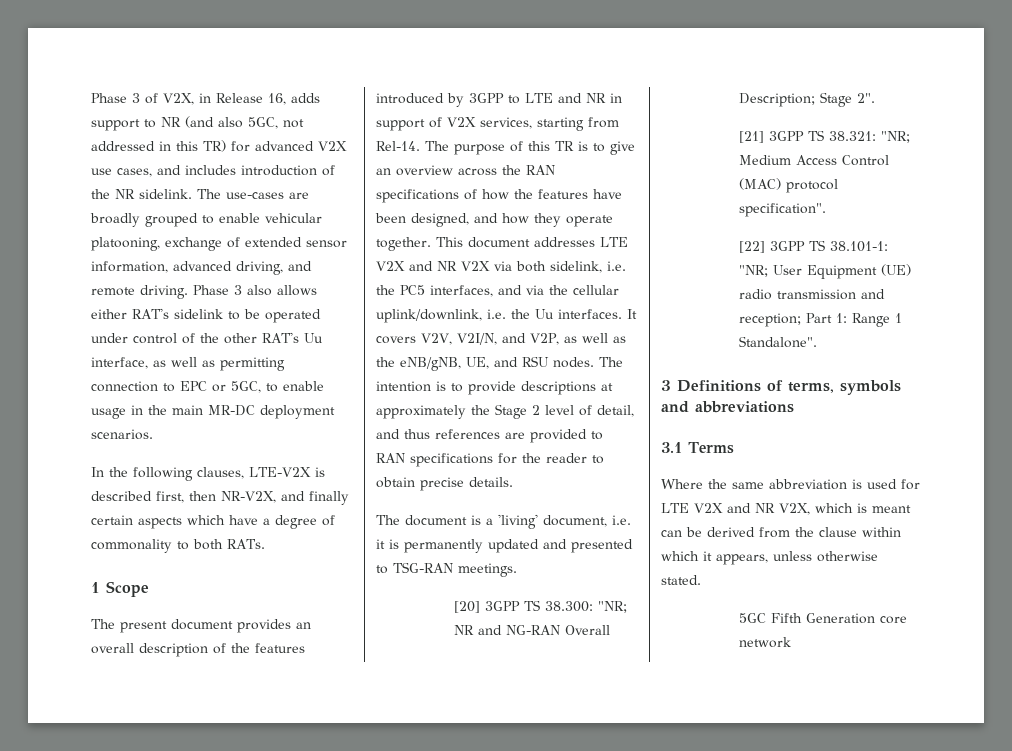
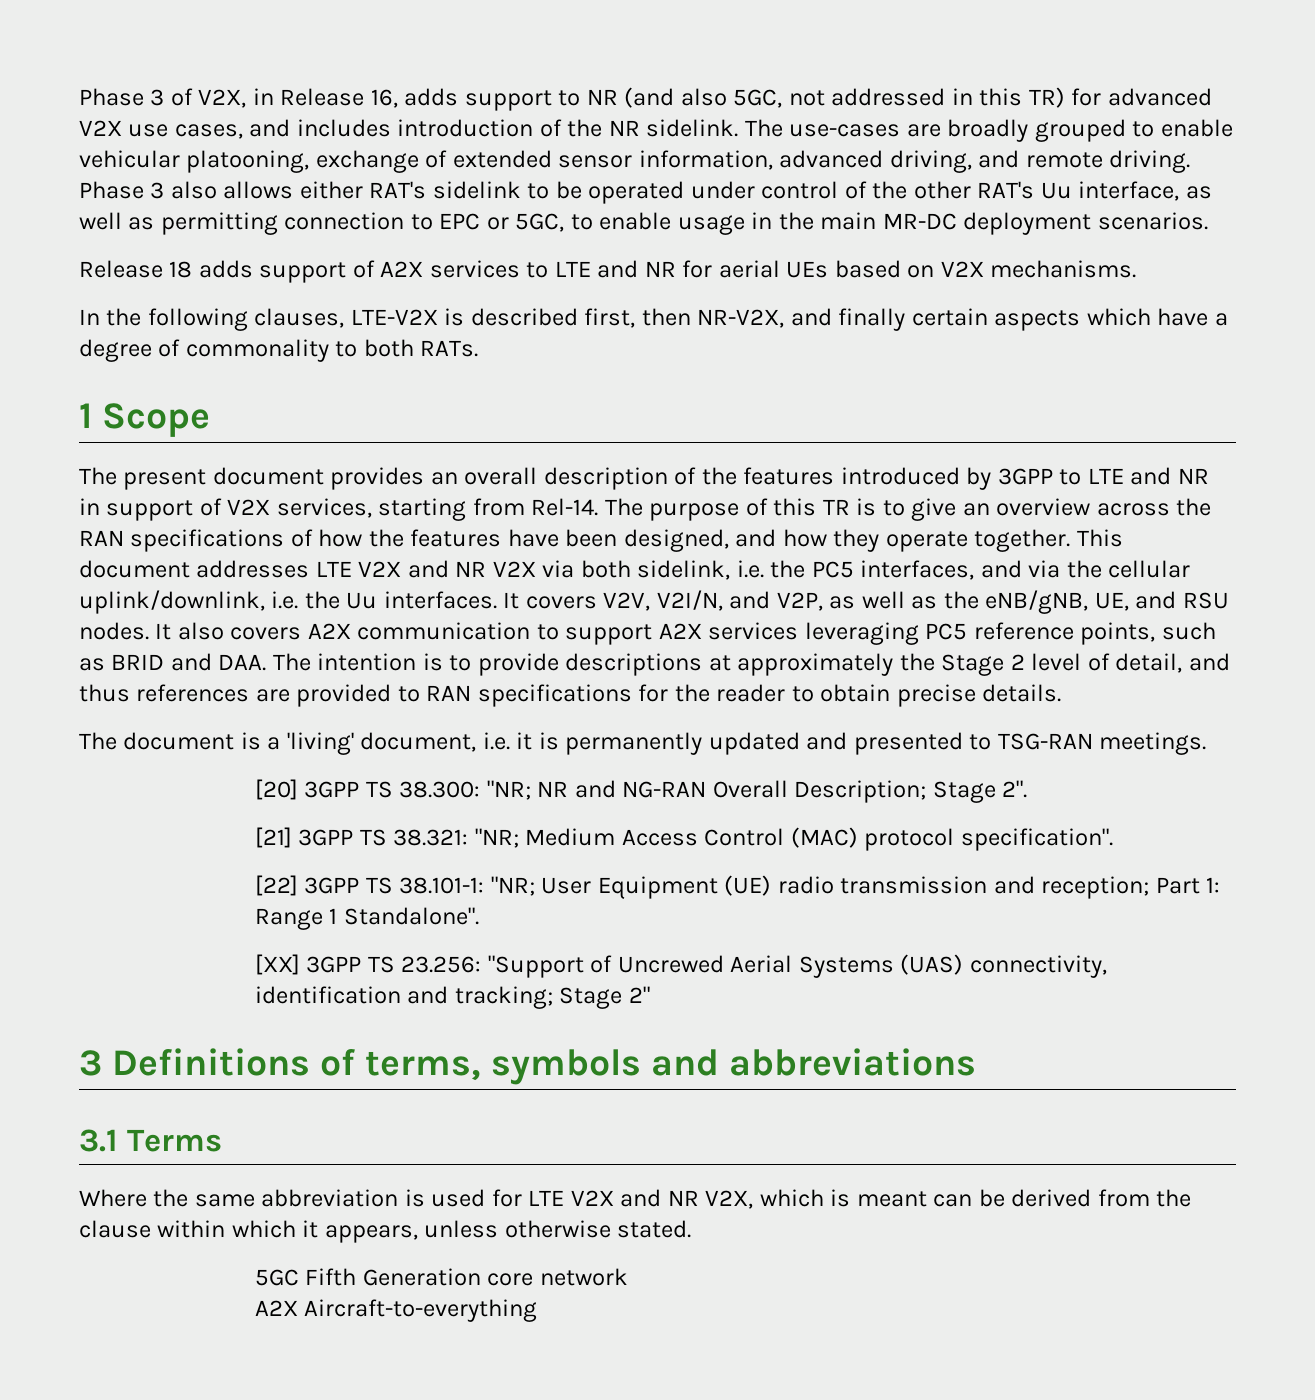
(153, 434) none -> [79,260,1137,283] // Release 18 adds support of A2X services to LTE and NR for aerial UEs based on V2X mechanisms.
(594, 362) none -> [155,622,1216,645] [79,653,267,671] It also covers A2X communication to support A2X services leveraging PC5 reference points, such as BRID and DAA.
(817, 342) none -> [254,954,1107,978] [254,986,650,1009] // [XX] 3GPP TS 23.256: "Support of Uncrewed Aerial Systems (UAS) connectivity, identification and tracking; Stage 2"
(791, 642) none -> [254,1299,538,1322] // A2X Aircraft-to-everything

